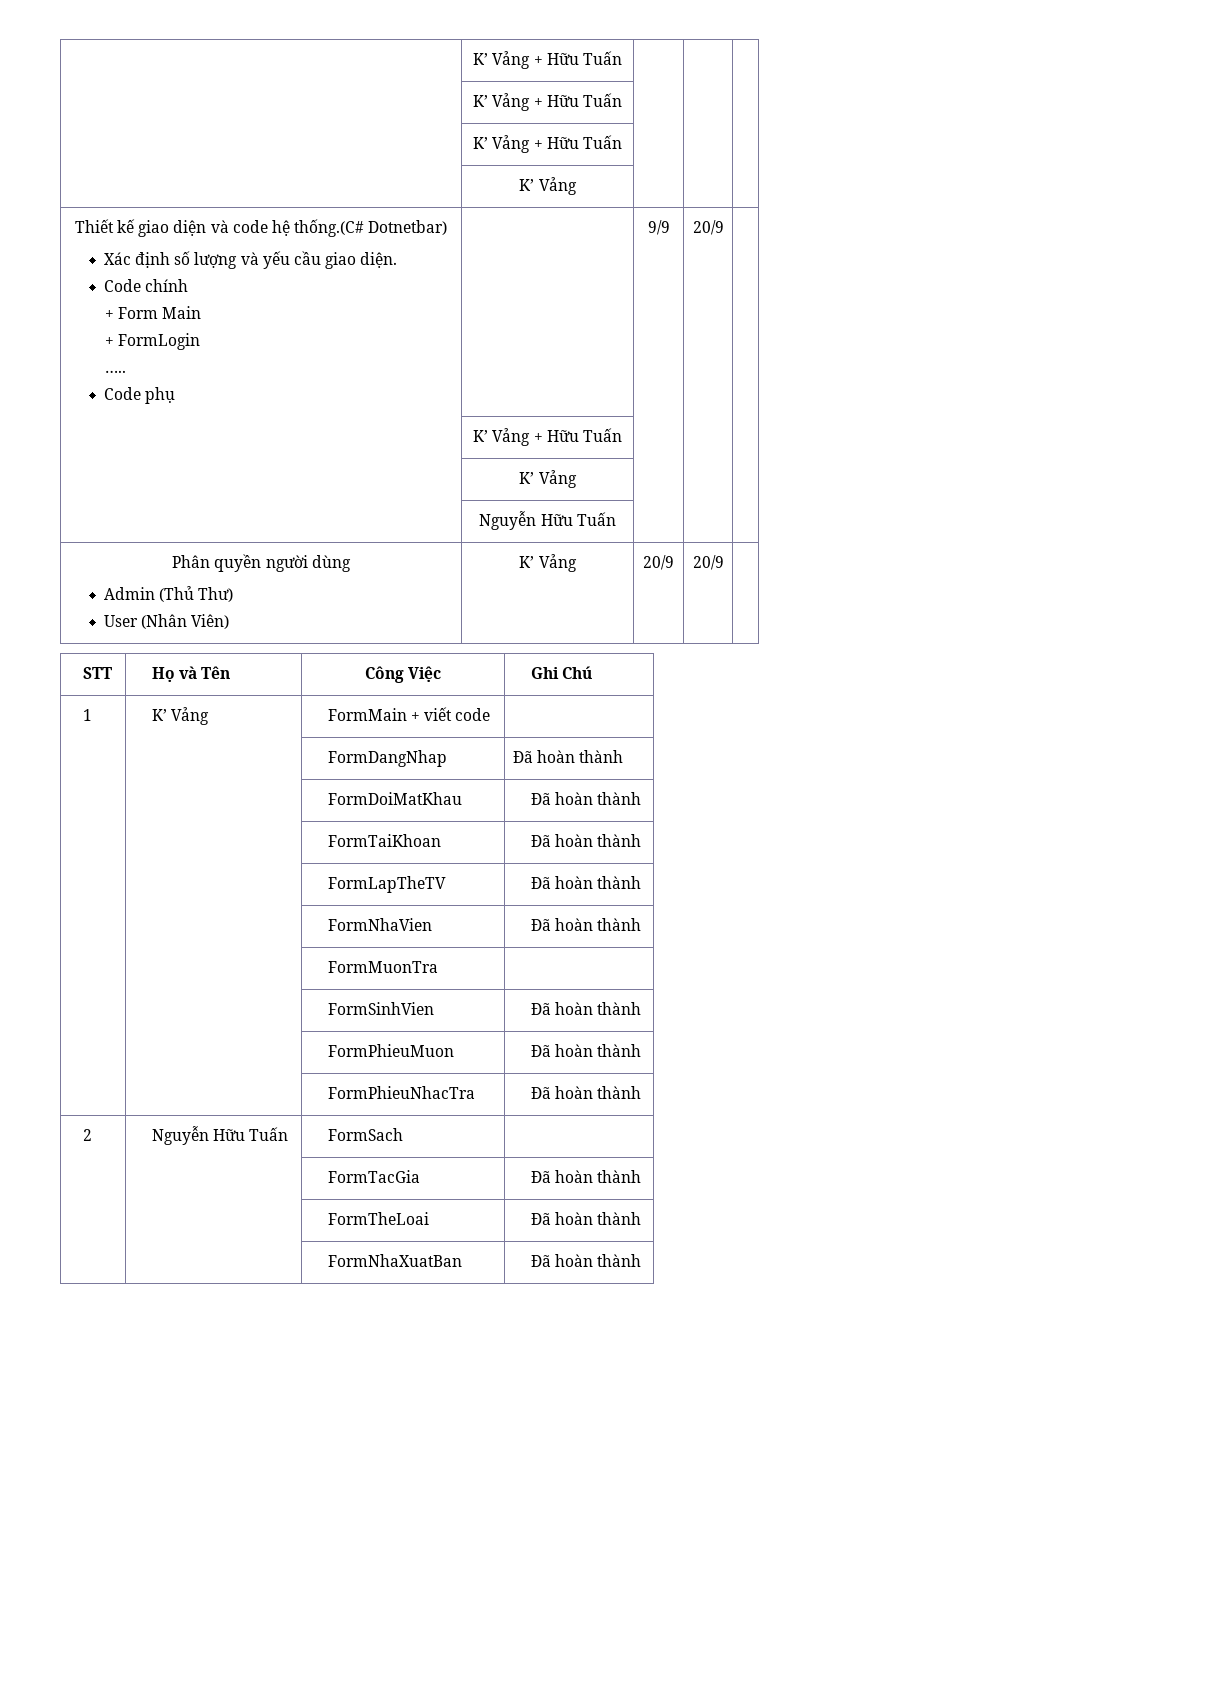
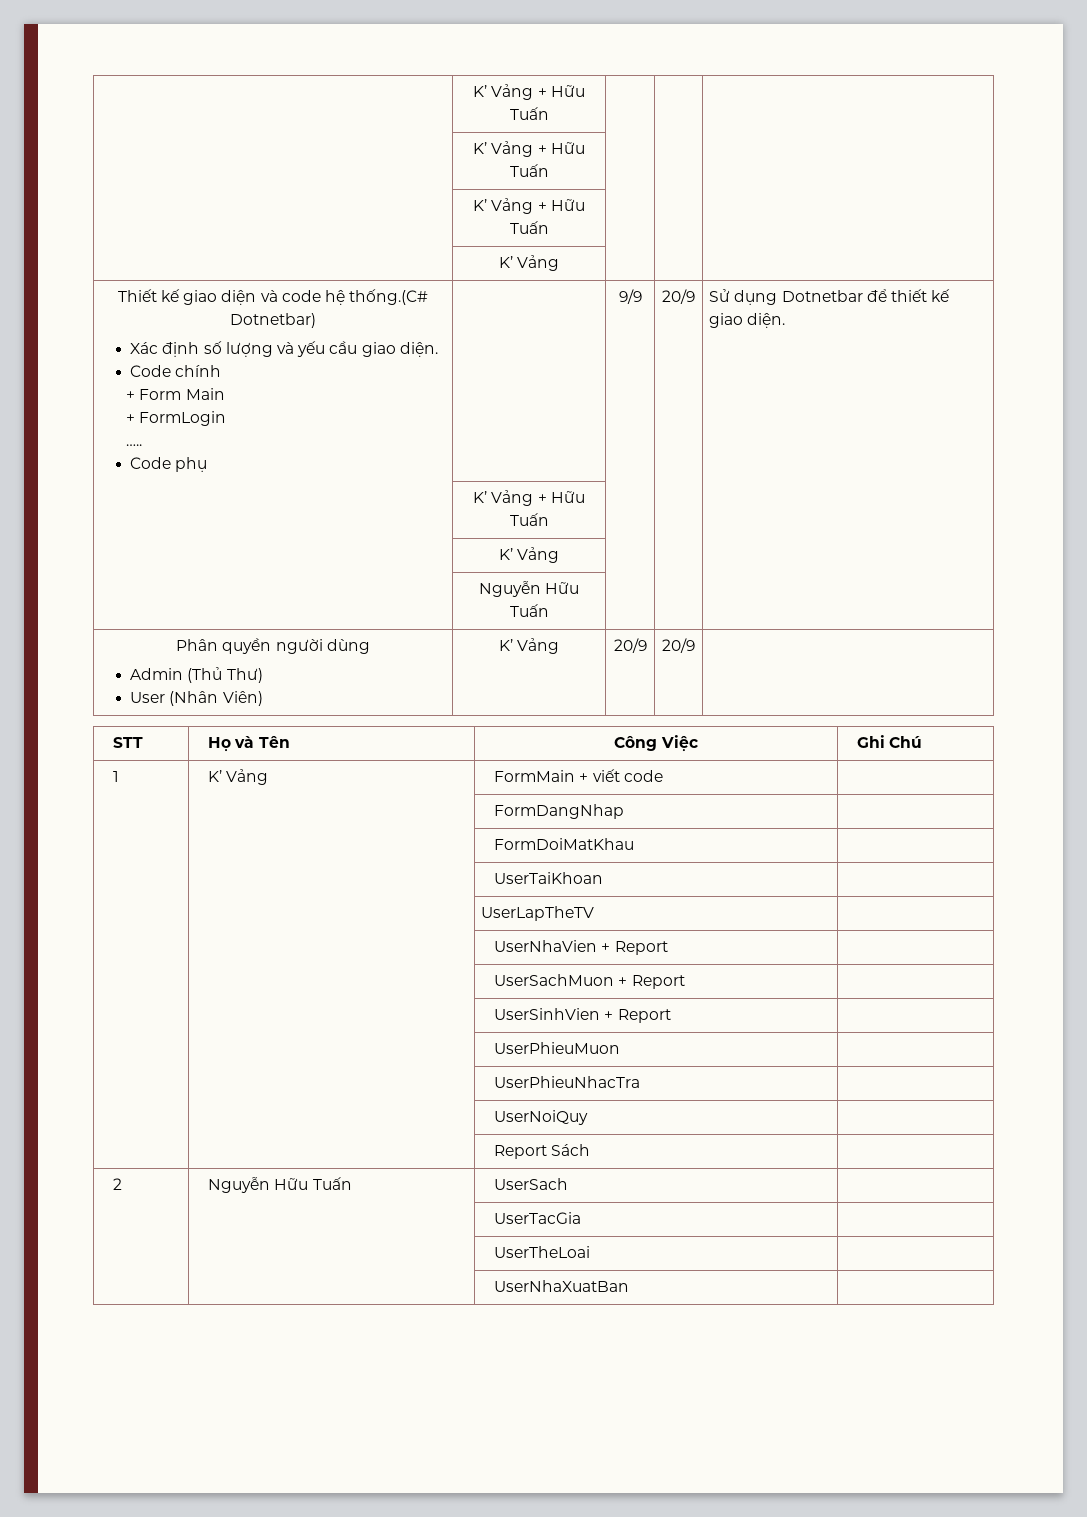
(724, 227) none -> [709,289,951,305] [709,313,786,328] Sử dụng Dotnetbar để thiết kế giao diện.
[512,750,624,763] [327,792,462,805] [530,792,642,805] [327,834,441,847] [530,834,642,847] [327,876,446,893] [530,876,642,889] [327,918,432,931] [530,918,642,931] [327,961,438,973] [327,1002,434,1015] [530,1002,642,1015] [327,1044,454,1057] [530,1044,642,1057] [327,1086,475,1099] [530,1086,642,1099] [83,1129,93,1141] [151,1126,289,1145] [327,1128,403,1141] [327,1170,420,1183] [530,1170,642,1183] [327,1212,429,1225] [530,1212,642,1225] [327,1254,462,1267] [530,1254,642,1267] Đã hoàn thành // | | FormDoiMatKhau | Đã hoàn thành // | | FormTaiKhoan | Đã hoàn thành // | | FormLapTheTV | Đã hoàn thành // | | FormNhaVien | Đã hoàn thành // | | FormMuonTra | // | | FormSinhVien | Đã hoàn thành // | | FormPhieuMuon | Đã hoàn thành // | | FormPhieuNhacTra | Đã hoàn thành // 2 | Nguyễn Hữu Tuấn | FormSach | // | | FormTacGia | Đã hoàn thành // | | FormTheLoai | Đã hoàn thành // | | FormNhaXuatBan | Đã hoàn thành -> [494,838,635,850] [494,872,604,884] [481,906,595,921] [494,940,668,955] [494,974,685,989] [494,1008,671,1023] [494,1042,621,1054] [494,1076,641,1088] [494,1110,589,1125] [494,1144,591,1159] [113,1178,123,1190] [208,1177,352,1193] [494,1178,569,1190] [494,1212,582,1224] [494,1246,591,1258] [494,1280,630,1292] // | | FormDoiMatKhau | // | | UserTaiKhoan | // | | UserLapTheTV | // | | UserNhaVien + Report | // | | UserSachMuon + Report | // | | UserSinhVien + Report | // | | UserPhieuMuon | // | | UserPhieuNhacTra | // | | UserNoiQuy | // | | Report Sách | // 2 | Nguyễn Hữu Tuấn | UserSach | // | | UserTacGia | // | | UserTheLoai | // | | UserNhaXuatBan |

